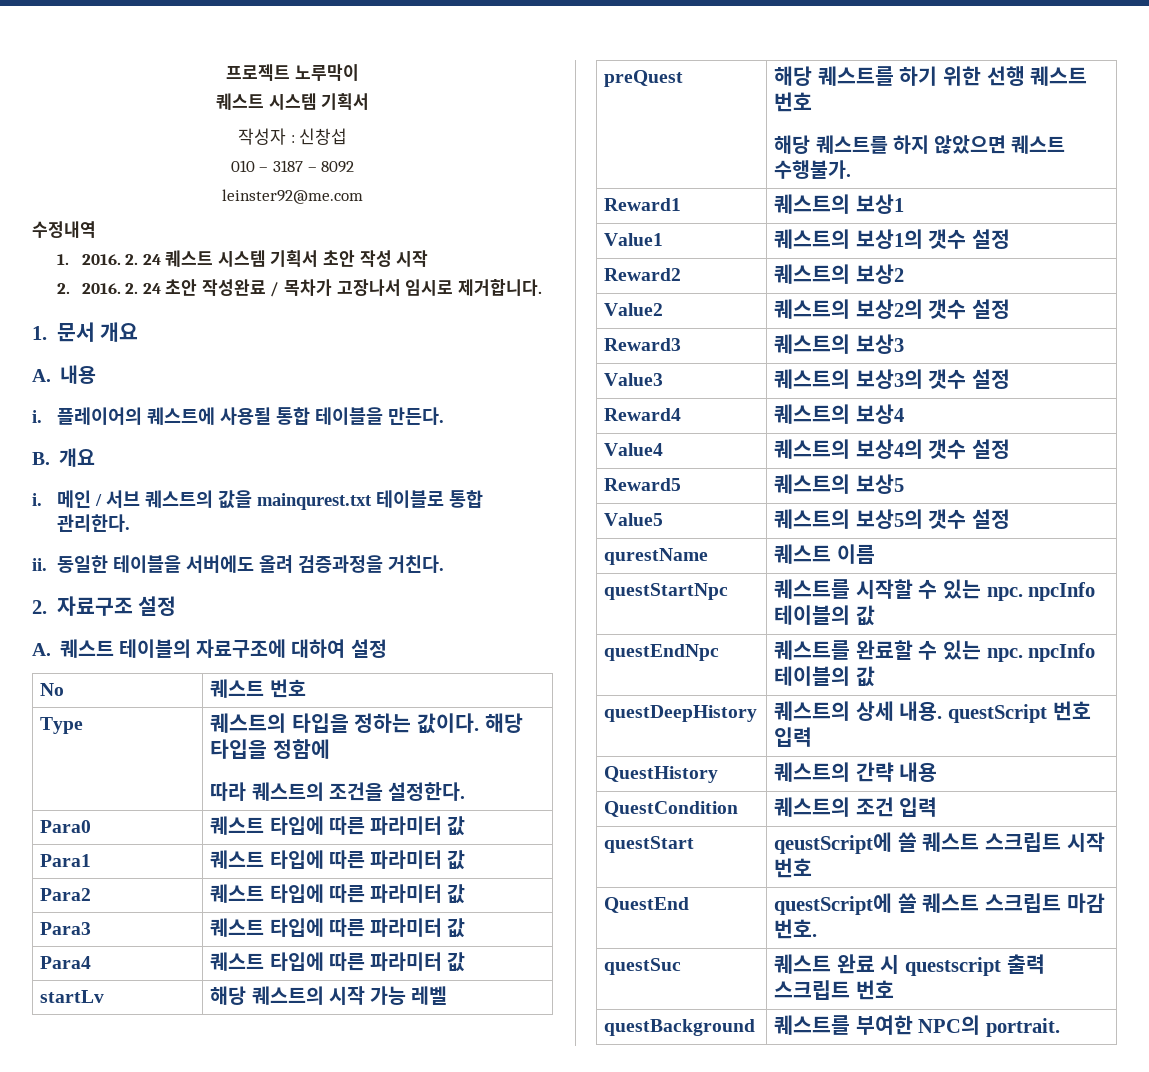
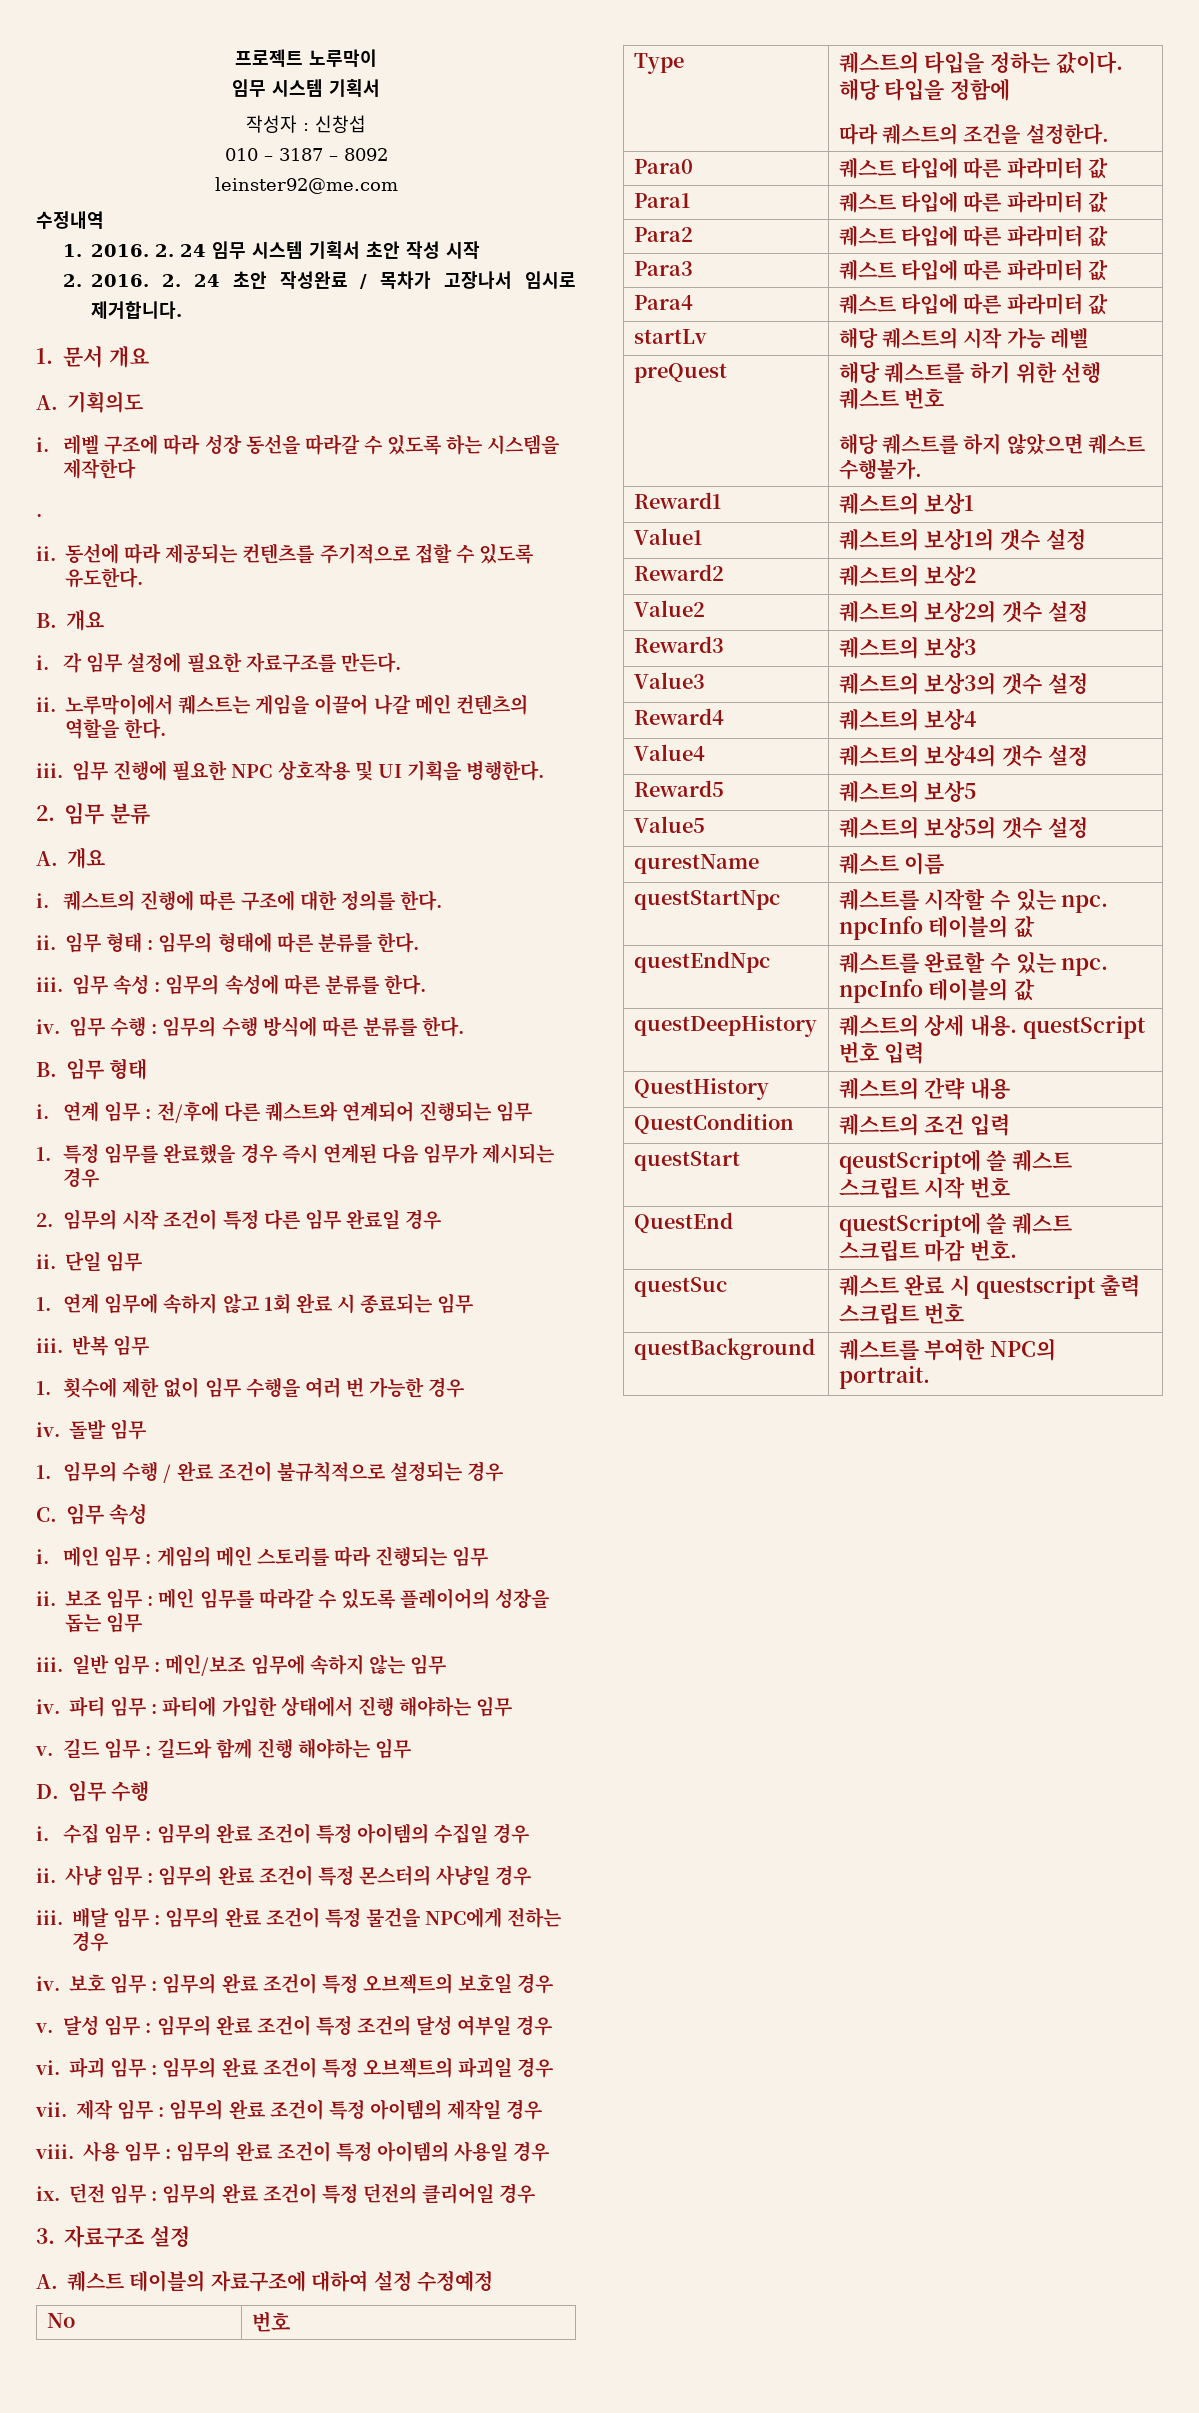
[215,93,264,110] 퀘스트 -> [232,79,266,97] 임무
[165,250,214,267] 퀘스트 -> [212,241,247,259] 임무
[59,365,96,384] [32,407,444,425] [32,448,95,467] [32,490,483,510] [56,514,130,532] [32,555,444,573] [32,600,47,614] 내용 // i. 플레이어의 퀘스트에 사용될 통합 테이블을 만든다. // B. 개요 // i. 메인 / 서브 퀘스트의 값을 mainqurest.txt 테이블로 통합 관리한다. // ii. 동일한 테이블을 서버에도 올려 검증과정을 거친다. // 2. -> [67,391,143,413] [36,434,561,455] [63,458,137,479] [36,513,42,517] [36,543,534,564] [65,567,143,588] [36,609,104,631] [36,652,401,673] [36,694,528,715] [65,718,167,739] [36,760,545,781] [36,802,150,825] [36,847,105,869] [36,890,442,911] [36,932,419,953] [36,974,426,995] [36,1016,465,1037] [36,1058,148,1080] [36,1101,534,1123] [36,1143,556,1164] [63,1167,101,1188] [36,1209,443,1230] [36,1251,144,1272] [36,1293,475,1314] [36,1335,151,1356] [36,1377,466,1398] [36,1419,148,1440] [36,1461,505,1483] [36,1503,148,1525] [36,1546,490,1567] [36,1588,551,1609] [65,1612,144,1633] [36,1654,447,1676] [36,1696,514,1717] [35,1738,413,1759] [36,1780,150,1802] [36,1823,531,1844] [36,1865,533,1886] [36,1907,563,1928] [72,1931,109,1952] [36,1973,555,1994] [35,2015,554,2036] [35,2057,555,2078] [35,2099,544,2120] [35,2141,551,2162] [36,2183,537,2204] [36,2228,55,2244] 기획의도 // i. 레벨 구조에 따라 성장 동선을 따라갈 수 있도록 하는 시스템을 제작한다 // . // ii. 동선에 따라 제공되는 컨텐츠를 주기적으로 접할 수 있도록 유도한다. // B. 개요 // i. 각 임무 설정에 필요한 자료구조를 만든다. // ii. 노루막이에서 퀘스트는 게임을 이끌어 나갈 메인 컨텐츠의 역할을 한다. // iii. 임무 진행에 필요한 NPC 상호작용 및 UI 기획을 병행한다. // 2. 임무 분류 // A. 개요 // i. 퀘스트의 진행에 따른 구조에 대한 정의를 한다. // ii. 임무 형태 : 임무의 형태에 따른 분류를 한다. // iii. 임무 속성 : 임무의 속성에 따른 분류를 한다. // iv. 임무 수행 : 임무의 수행 방식에 따른 분류를 한다. // B. 임무 형태 // i. 연계 임무 : 전/후에 다른 퀘스트와 연계되어 진행되는 임무 // 1. 특정 임무를 완료했을 경우 즉시 연계된 다음 임무가 제시되는 경우 // 2. 임무의 시작 조건이 특정 다른 임무 완료일 경우 // ii. 단일 임무 // 1. 연계 임무에 속하지 않고 1회 완료 시 종료되는 임무 // iii. 반복 임무 // 1. 횟수에 제한 없이 임무 수행을 여러 번 가능한 경우 // iv. 돌발 임무 // 1. 임무의 수행 / 완료 조건이 불규칙적으로 설정되는 경우 // C. 임무 속성 // i. 메인 임무 : 게임의 메인 스토리를 따라 진행되는 임무 // ii. 보조 임무 : 메인 임무를 따라갈 수 있도록 플레이어의 성장을 돕는 임무 // iii. 일반 임무 : 메인/보조 임무에 속하지 않는 임무 // iv. 파티 임무 : 파티에 가입한 상태에서 진행 해야하는 임무 // v. 길드 임무 : 길드와 함께 진행 해야하는 임무 // D. 임무 수행 // i. 수집 임무 : 임무의 완료 조건이 특정 아이템의 수집일 경우 // ii. 사냥 임무 : 임무의 완료 조건이 특정 몬스터의 사냥일 경우 // iii. 배달 임무 : 임무의 완료 조건이 특정 물건을 NPC에게 전하는 경우 // iv. 보호 임무 : 임무의 완료 조건이 특정 오브젝트의 보호일 경우 // v. 달성 임무 : 임무의 완료 조건이 특정 조건의 달성 여부일 경우 // vi. 파괴 임무 : 임무의 완료 조건이 특정 오브젝트의 파괴일 경우 // vii. 제작 임무 : 임무의 완료 조건이 특정 아이템의 제작일 경우 // viii. 사용 임무 : 임무의 완료 조건이 특정 아이템의 사용일 경우 // ix. 던전 임무 : 임무의 완료 조건이 특정 던전의 클리어일 경우 // 3.
(387, 648) none -> [416,2270,493,2292] 수정예정
[210,679,265,698] 퀘스트 -> (75, 2320) none

